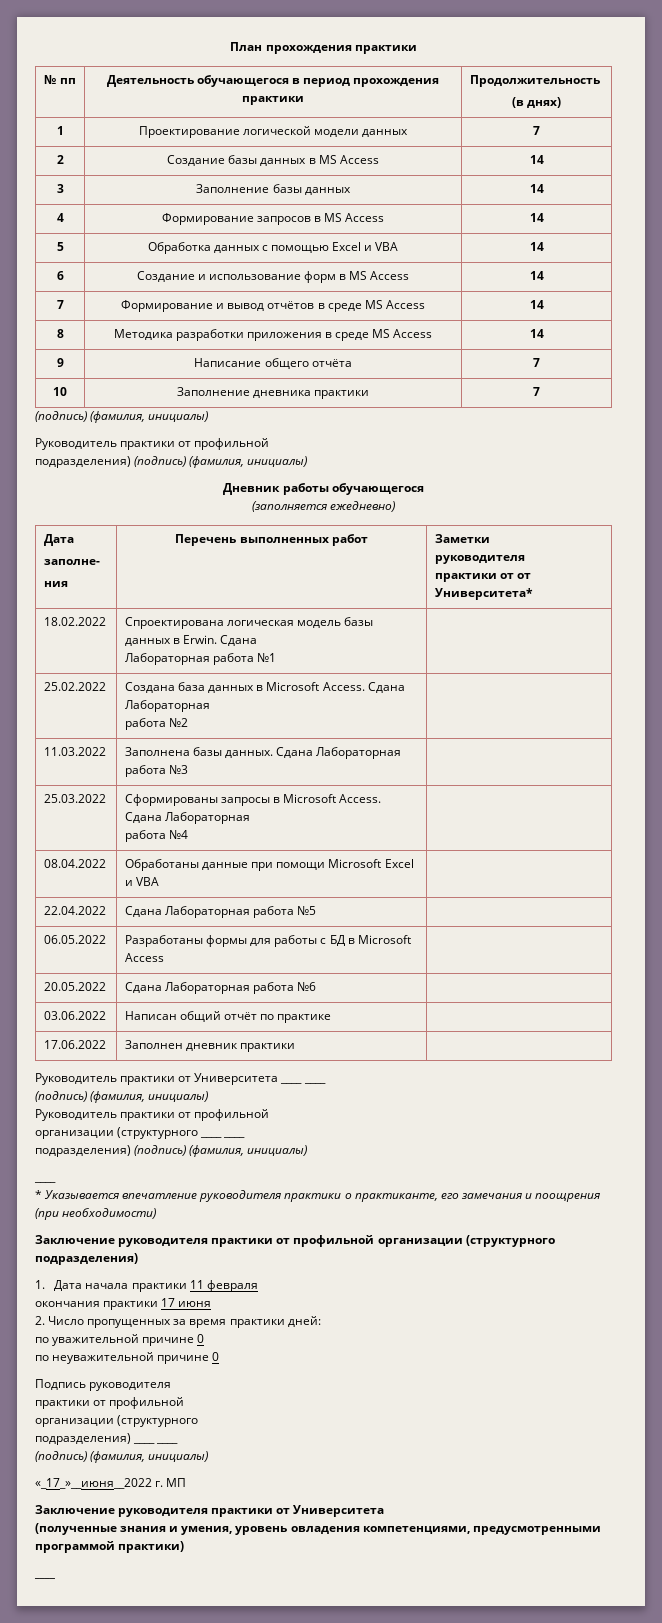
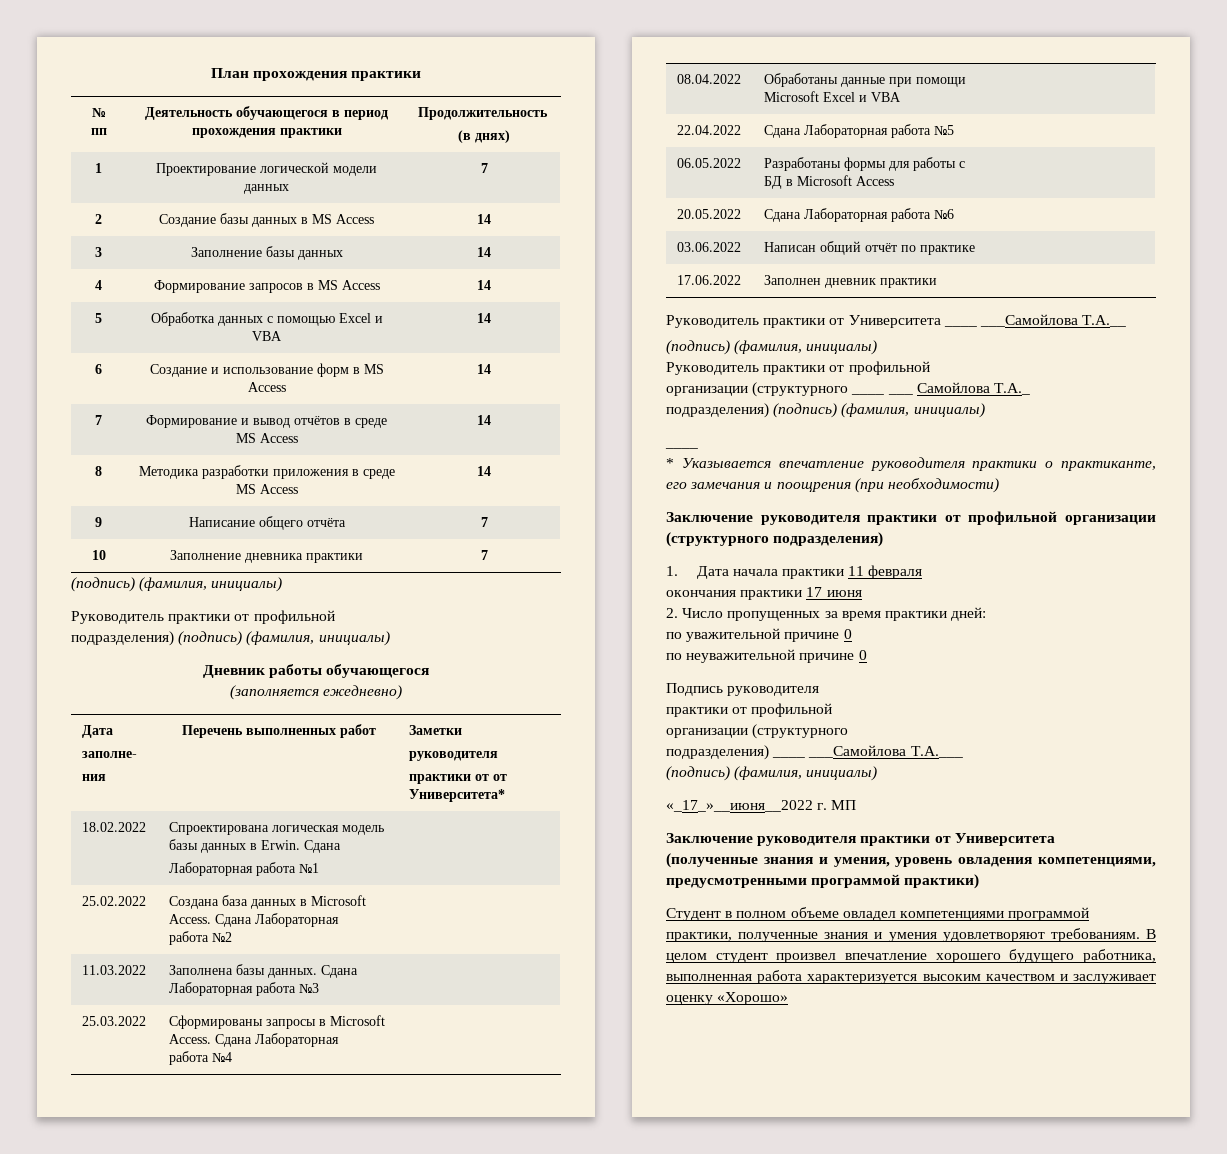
[303,1082,326,1084] ____ -> [979,314,1127,327] ___Самойлова Т.А.__
[223,1136,246,1138] ____ -> [887,393,913,395] [916,382,1030,395] ___ Самойлова Т.А._
[156,1442,179,1444] ____ -> [808,745,963,758] ___Самойлова Т.А.___
[34,1577,55,1579] ____ -> [666,907,1090,921] [666,928,1156,942] [666,949,1156,963] [666,970,1156,984] [666,992,789,1005] Студент в полном объеме овладел компетенциями программой практики, полученные знания и умения удовлетворяют требованиям. В целом студент произвел впечатление хорошего будущего работника, выполненная работа характеризуется высоким качеством и заслуживает оценку «Хорошо»

